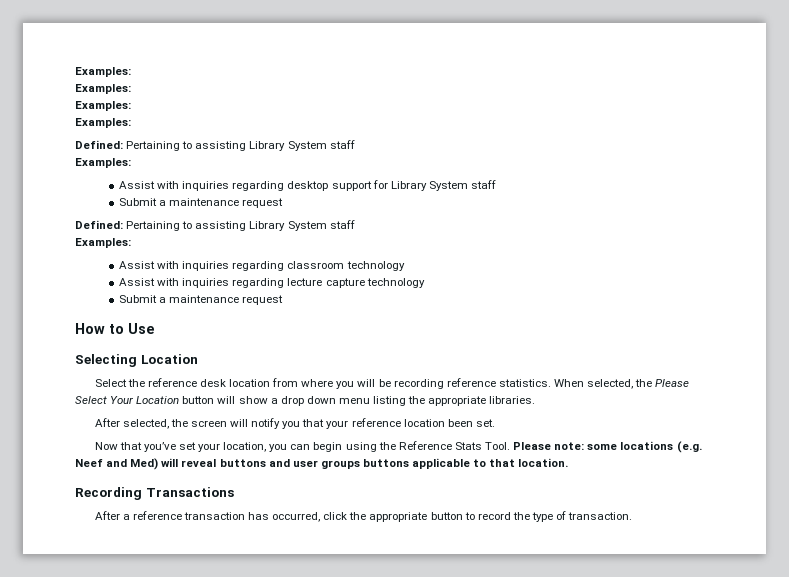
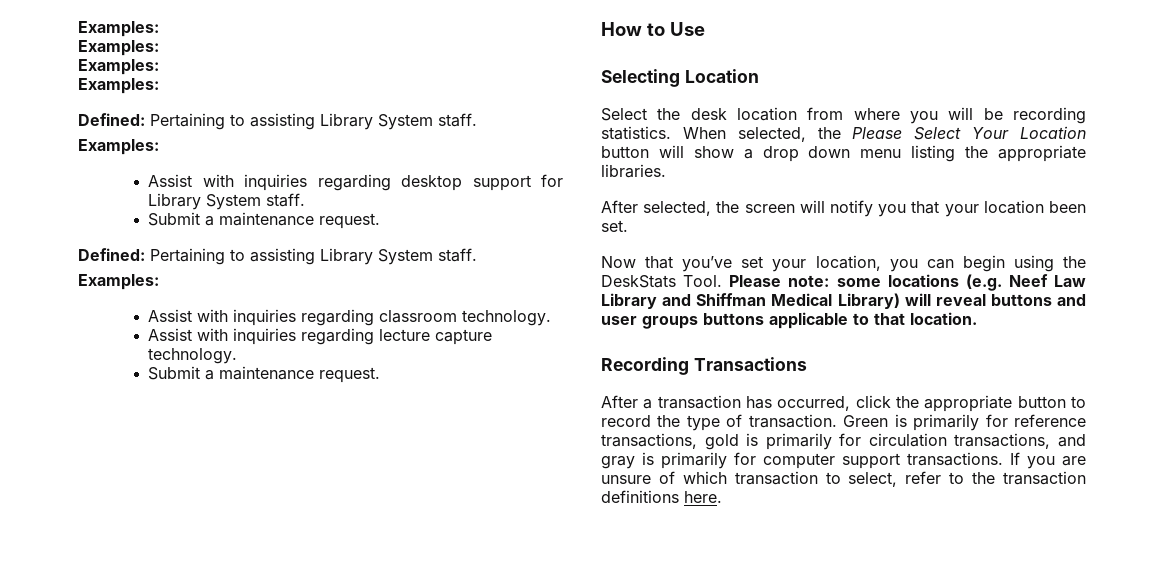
[329,140,355,149] staff -> [438,113,477,127] staff.
[470,180,496,189] [119,198,284,208] [75,220,355,231] staff // Submit a maintenance request // Defined: Pertaining to assisting Library System staff -> [266,193,306,207] [148,212,381,229] [78,248,477,265] staff. // Submit a maintenance request. // Defined: Pertaining to assisting Library System staff.
[346,261,405,271] technology -> [462,310,552,326] technology.
[366,278,425,288] [119,295,284,305] technology // Submit a maintenance request -> [148,348,238,364] [148,366,381,383] technology. // Submit a maintenance request.
[147,378,197,387] reference -> (681, 114) none
[446,378,496,387] reference -> (1086, 115) none
[351,418,401,427] reference -> (979, 210) none
[398,441,482,450] Reference Stats -> [601,275,676,288] DeskStats
[106,458,159,470] and Med) -> [1054,275,1086,287] [601,293,900,309] Law Library and Shiffman Medical Library)
[132,511,182,520] reference -> (653, 404) none
(633, 516) none -> [843,414,1086,431] [601,433,1086,450] [601,452,1086,469] [601,471,1086,487] [601,490,722,503] Green is primarily for reference transactions, gold is primarily for circulation transactions, and gray is primarily for computer support transactions. If you are unsure of which transaction to select, refer to the transaction definitions here.

